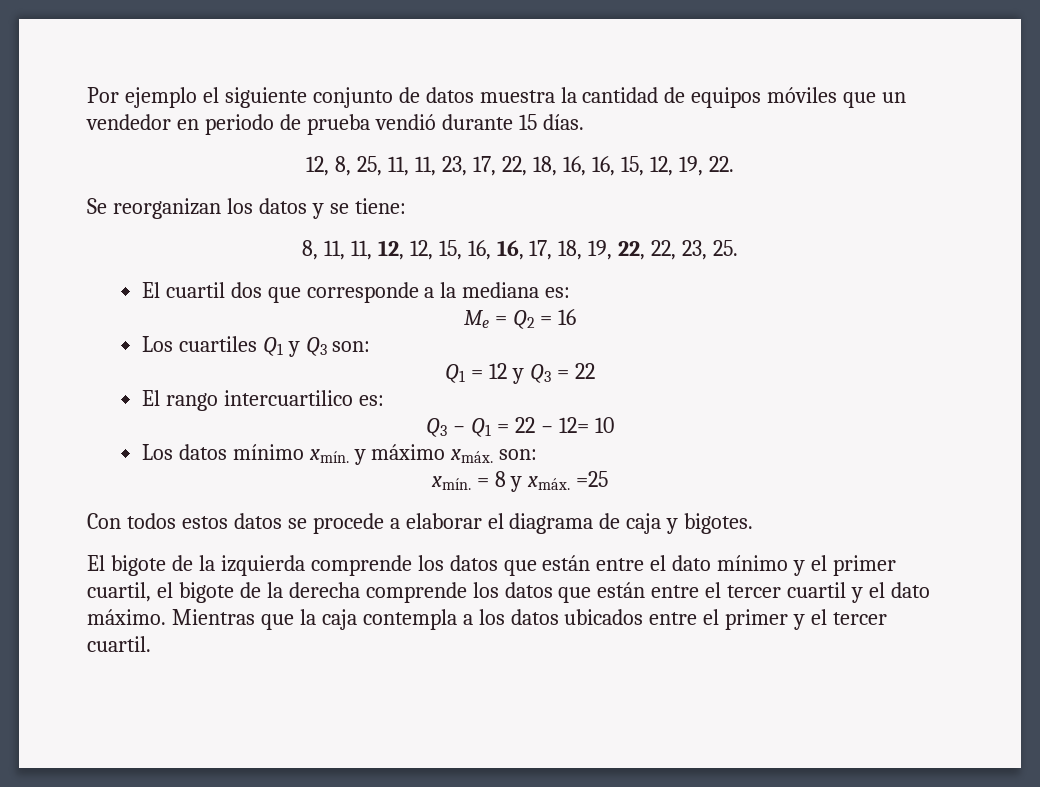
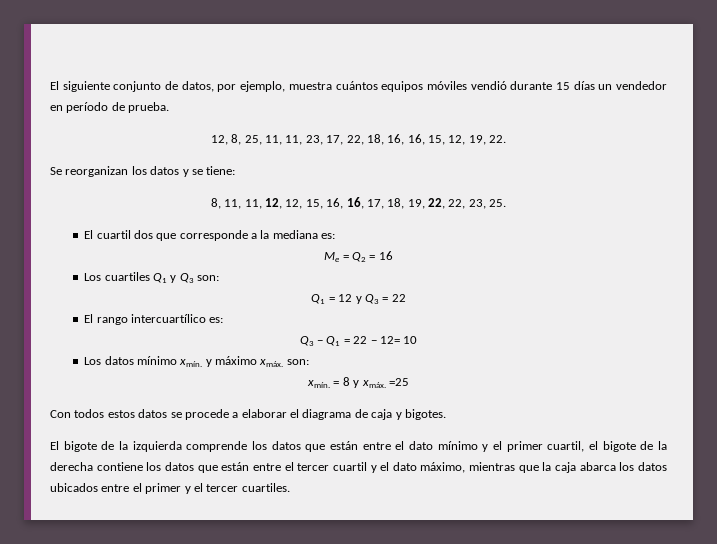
[87,87,907,108] [86,114,584,135] Por ejemplo el siguiente conjunto de datos muestra la cantidad de equipos móviles que un vendedor en periodo de prueba vendió durante 15 días. -> [50,81,667,92] [50,102,170,113] El siguiente conjunto de datos, por ejemplo, muestra cuántos equipos móviles vendió durante 15 días un vendedor en período de prueba.
[223,390,353,406] intercuartilico -> [130,314,206,323] intercuartílico
[365,582,467,603] comprende -> [96,462,143,471] contiene
[87,609,255,625] máximo. Mientras -> [420,462,516,473] máximo, mientras
[362,609,473,630] contempla a -> [579,462,616,471] abarca
[87,636,151,652] cuartil. -> [241,483,290,492] cuartiles.

